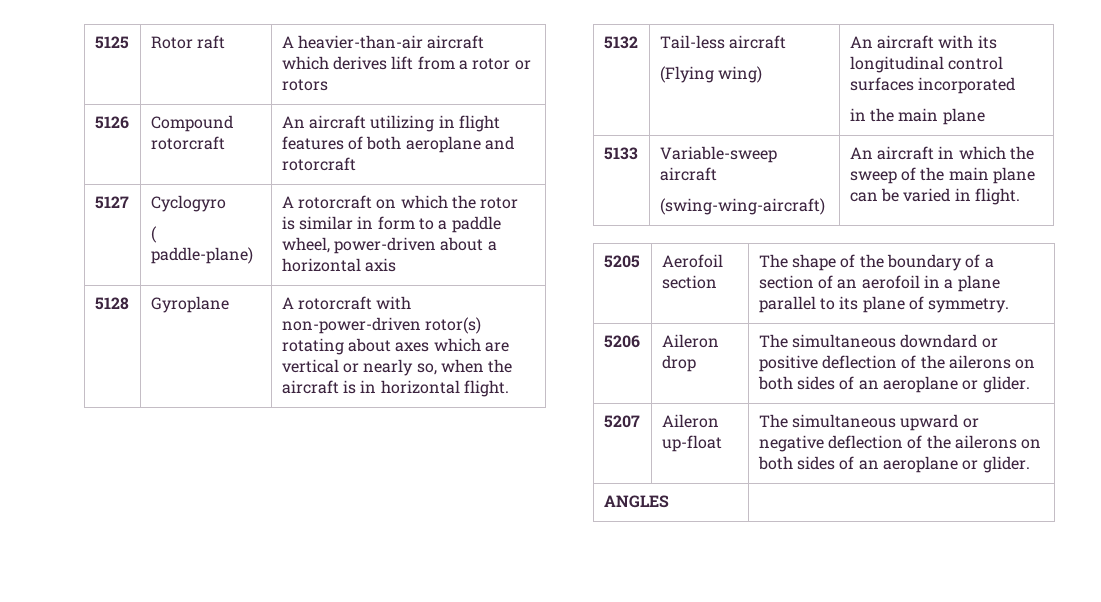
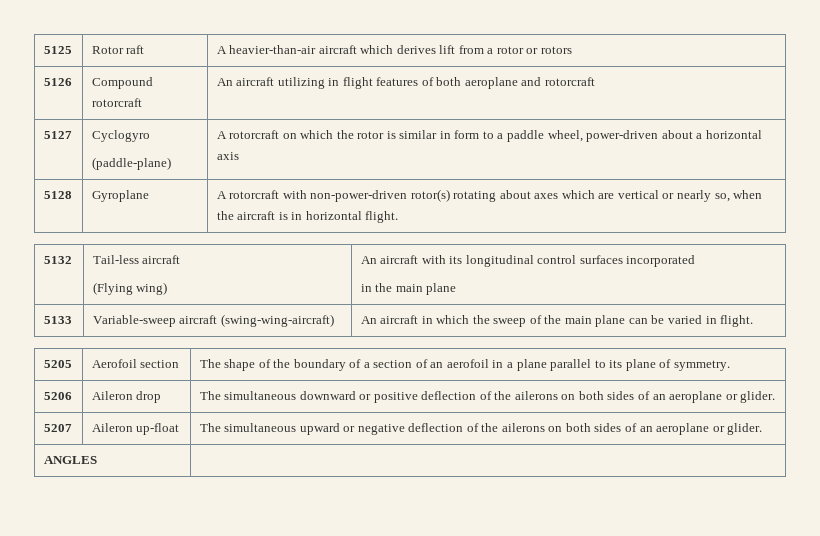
[150,226,157,243] [150,247,253,264] ( paddle-plane) -> [91,157,171,170] (paddle-plane)
(717, 174) // -> (218, 319) none
[900,334,978,348] downdard -> [299,391,356,400] downward

